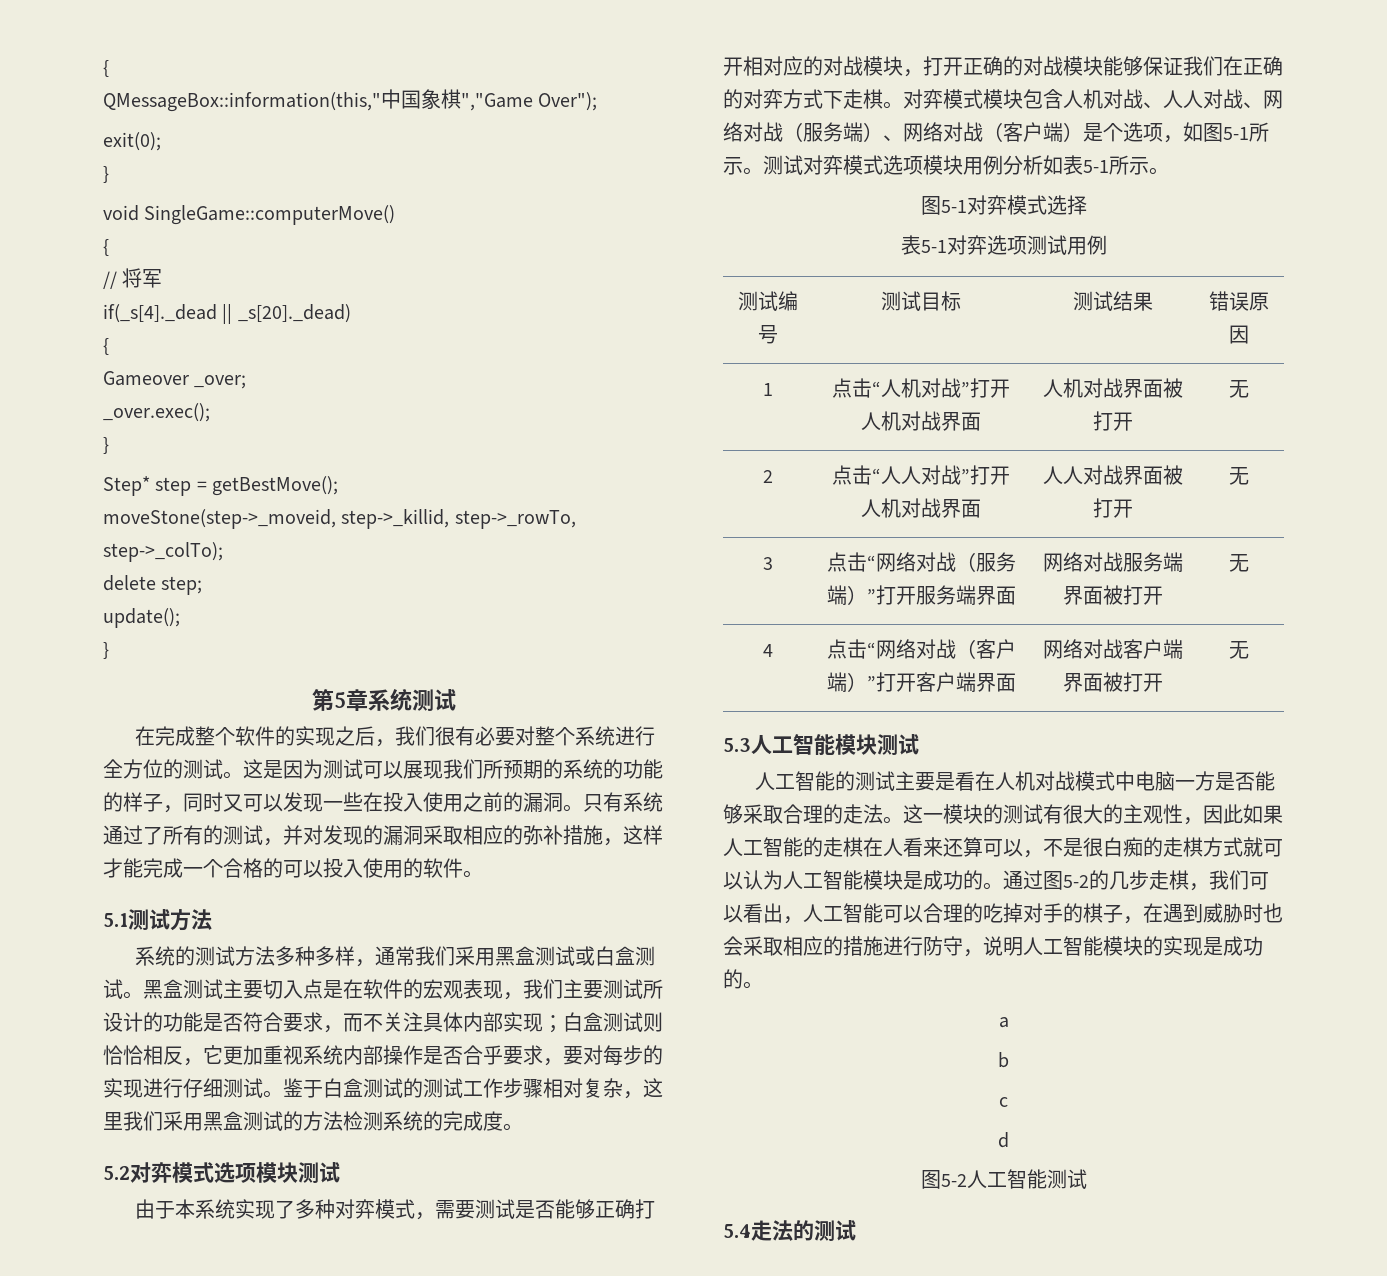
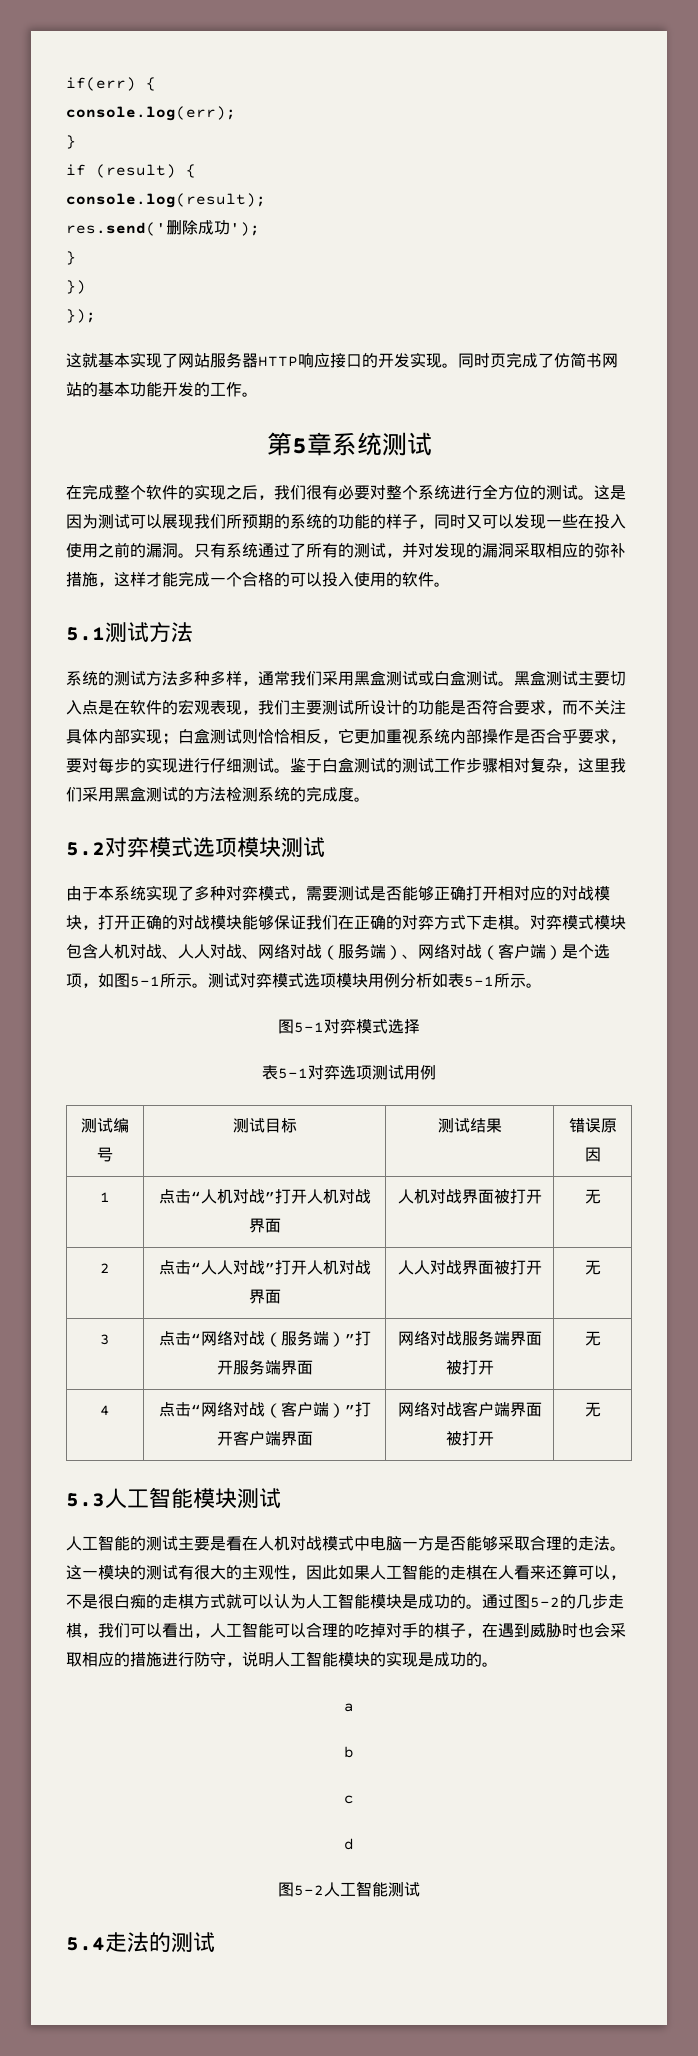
[103,60,109,77] [103,89,598,112] [103,132,161,151] [103,166,109,183] [103,205,396,225] [103,239,109,256] [103,268,163,289] [103,304,351,324] [103,338,109,355] [103,371,247,389] [103,403,210,422] [103,437,109,454] [103,476,339,496] [103,509,576,529] [103,542,223,562] [103,575,203,595] [103,608,180,628] [103,642,109,659] { // QMessageBox::information(this,"中国象棋","Game Over"); // exit(0); // } // void SingleGame::computerMove() // { // // 将军 // if(_s[4]._dead || _s[20]._dead) // { // Gameover _over; // _over.exec(); // } // Step* step = getBestMove(); // moveStone(step->_moveid, step->_killid, step->_rowTo, step->_colTo); // delete step; // update(); // } -> [66,77,156,91] [66,106,236,121] [66,135,76,149] [66,164,196,178] [66,193,266,208] [66,220,260,236] [66,251,76,265] [66,280,86,294] [66,309,96,323] [66,352,618,368] [66,382,258,397] if(err) { // console.log(err); // } // if (result) { // console.log(result); // res.send('删除成功'); // } // }) // }); // 这就基本实现了网站服务器HTTP响应接口的开发实现。同时页完成了仿简书网站的基本功能开发的工作。

